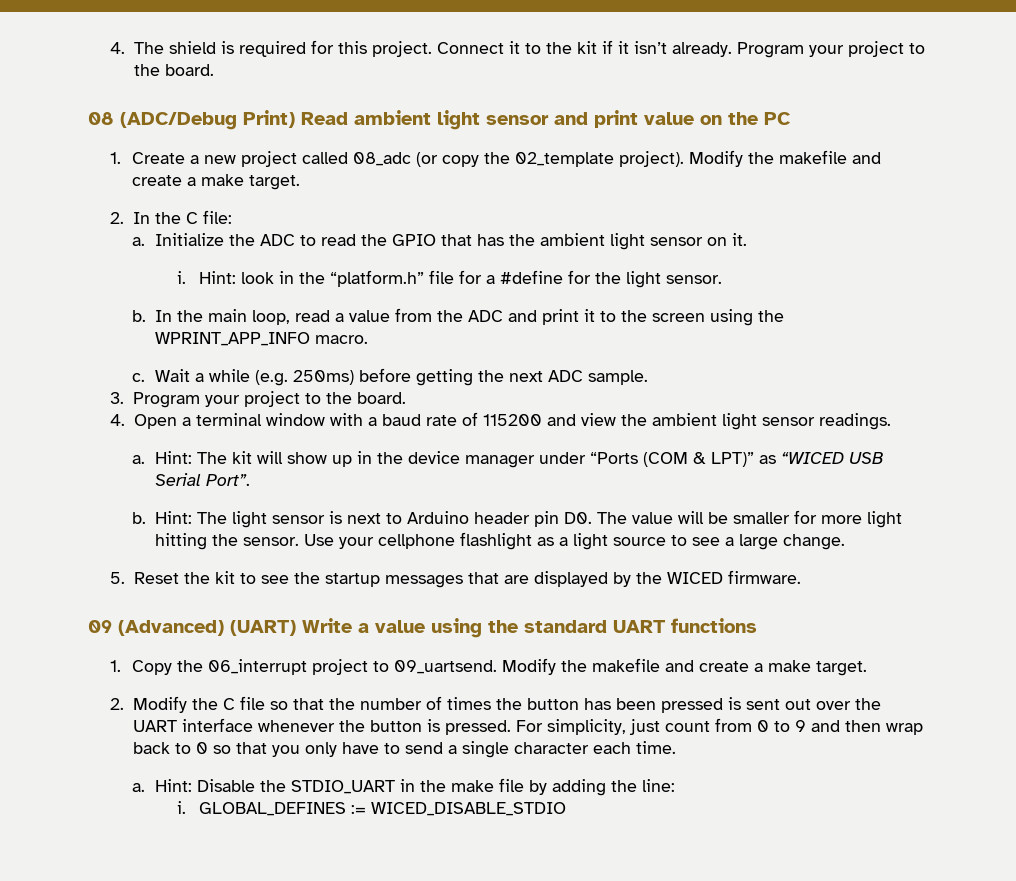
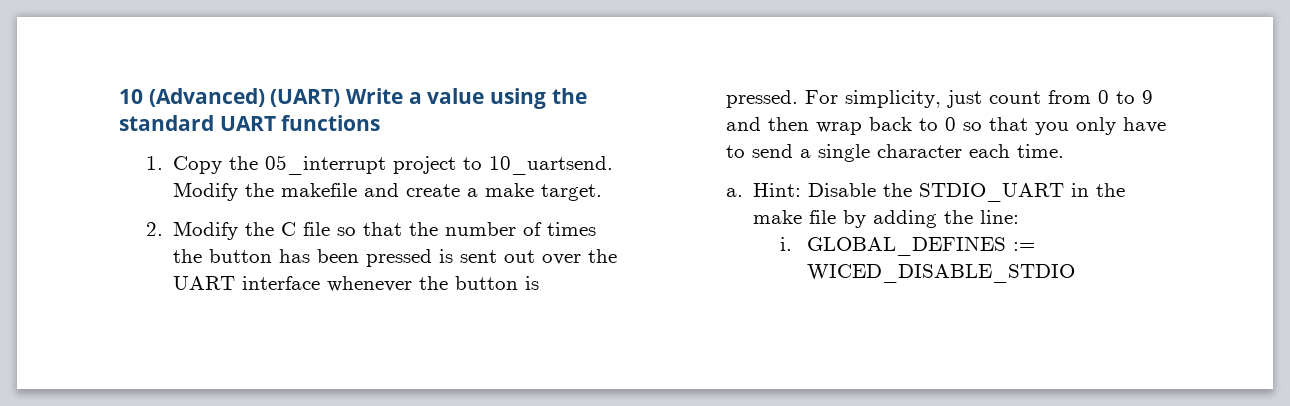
[110,40,925,58] [133,64,214,76] [88,110,791,130] [110,150,882,167] [132,174,301,190] [110,210,232,224] [132,233,747,250] [176,270,723,288] [132,308,785,326] [155,332,369,346] [132,368,648,386] [110,391,406,408] [110,412,891,430] [132,451,883,468] [154,473,250,486] [132,510,903,528] [155,532,846,550] [110,570,801,588] [88,620,112,633] 4. The shield is required for this project. Connect it to the kit if it isn’t already. Program your project to the board. // 08 (ADC/Debug Print) Read ambient light sensor and print value on the PC // 1. Create a new project called 08_adc (or copy the 02_template project). Modify the makefile and create a make target. // 2. In the C file: // a. Initialize the ADC to read the GPIO that has the ambient light sensor on it. // i. Hint: look in the “platform.h” file for a #define for the light sensor. // b. In the main loop, read a value from the ADC and print it to the screen using the WPRINT_APP_INFO macro. // c. Wait a while (e.g. 250ms) before getting the next ADC sample. // 3. Program your project to the board. // 4. Open a terminal window with a baud rate of 115200 and view the ambient light sensor readings. // a. Hint: The kit will show up in the device manager under “Ports (COM & LPT)” as “WICED USB Serial Port”. // b. Hint: The light sensor is next to Arduino header pin D0. The value will be smaller for more light hitting the sensor. Use your cellphone flashlight as a light source to see a large change. // 5. Reset the kit to see the startup messages that are displayed by the WICED firmware. // 09 -> [119,89,143,104] 10
[208,659,498,675] 06_interrupt project to 09_uartsend. -> [265,155,614,175] 05_interrupt project to 10_uartsend.

